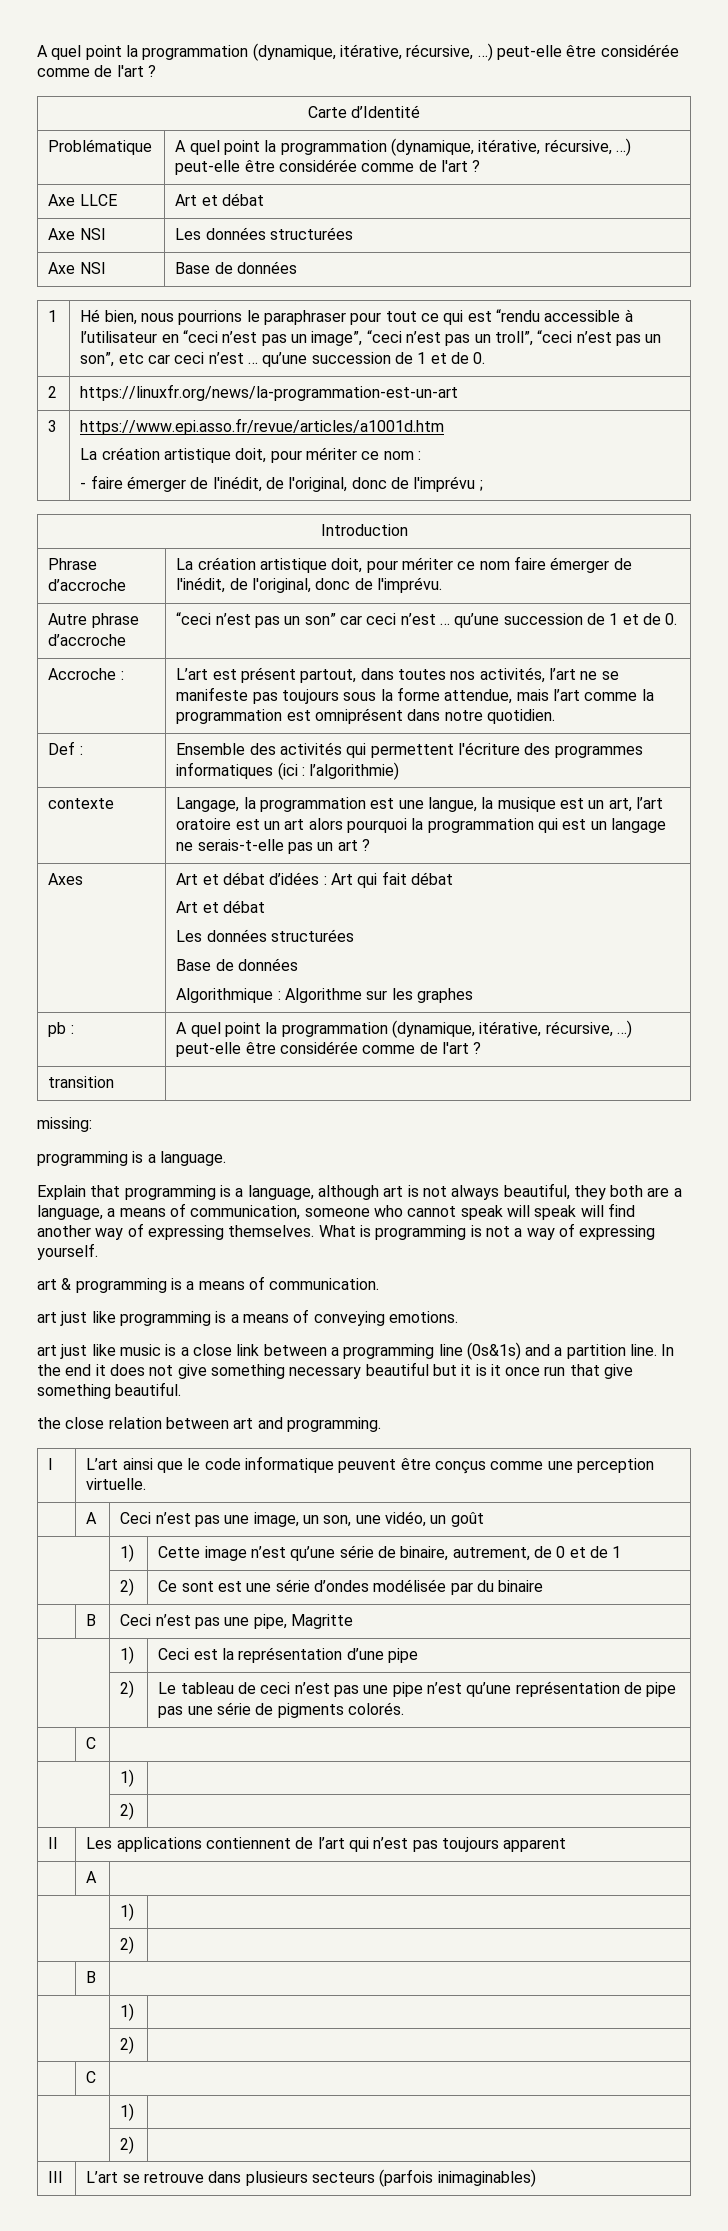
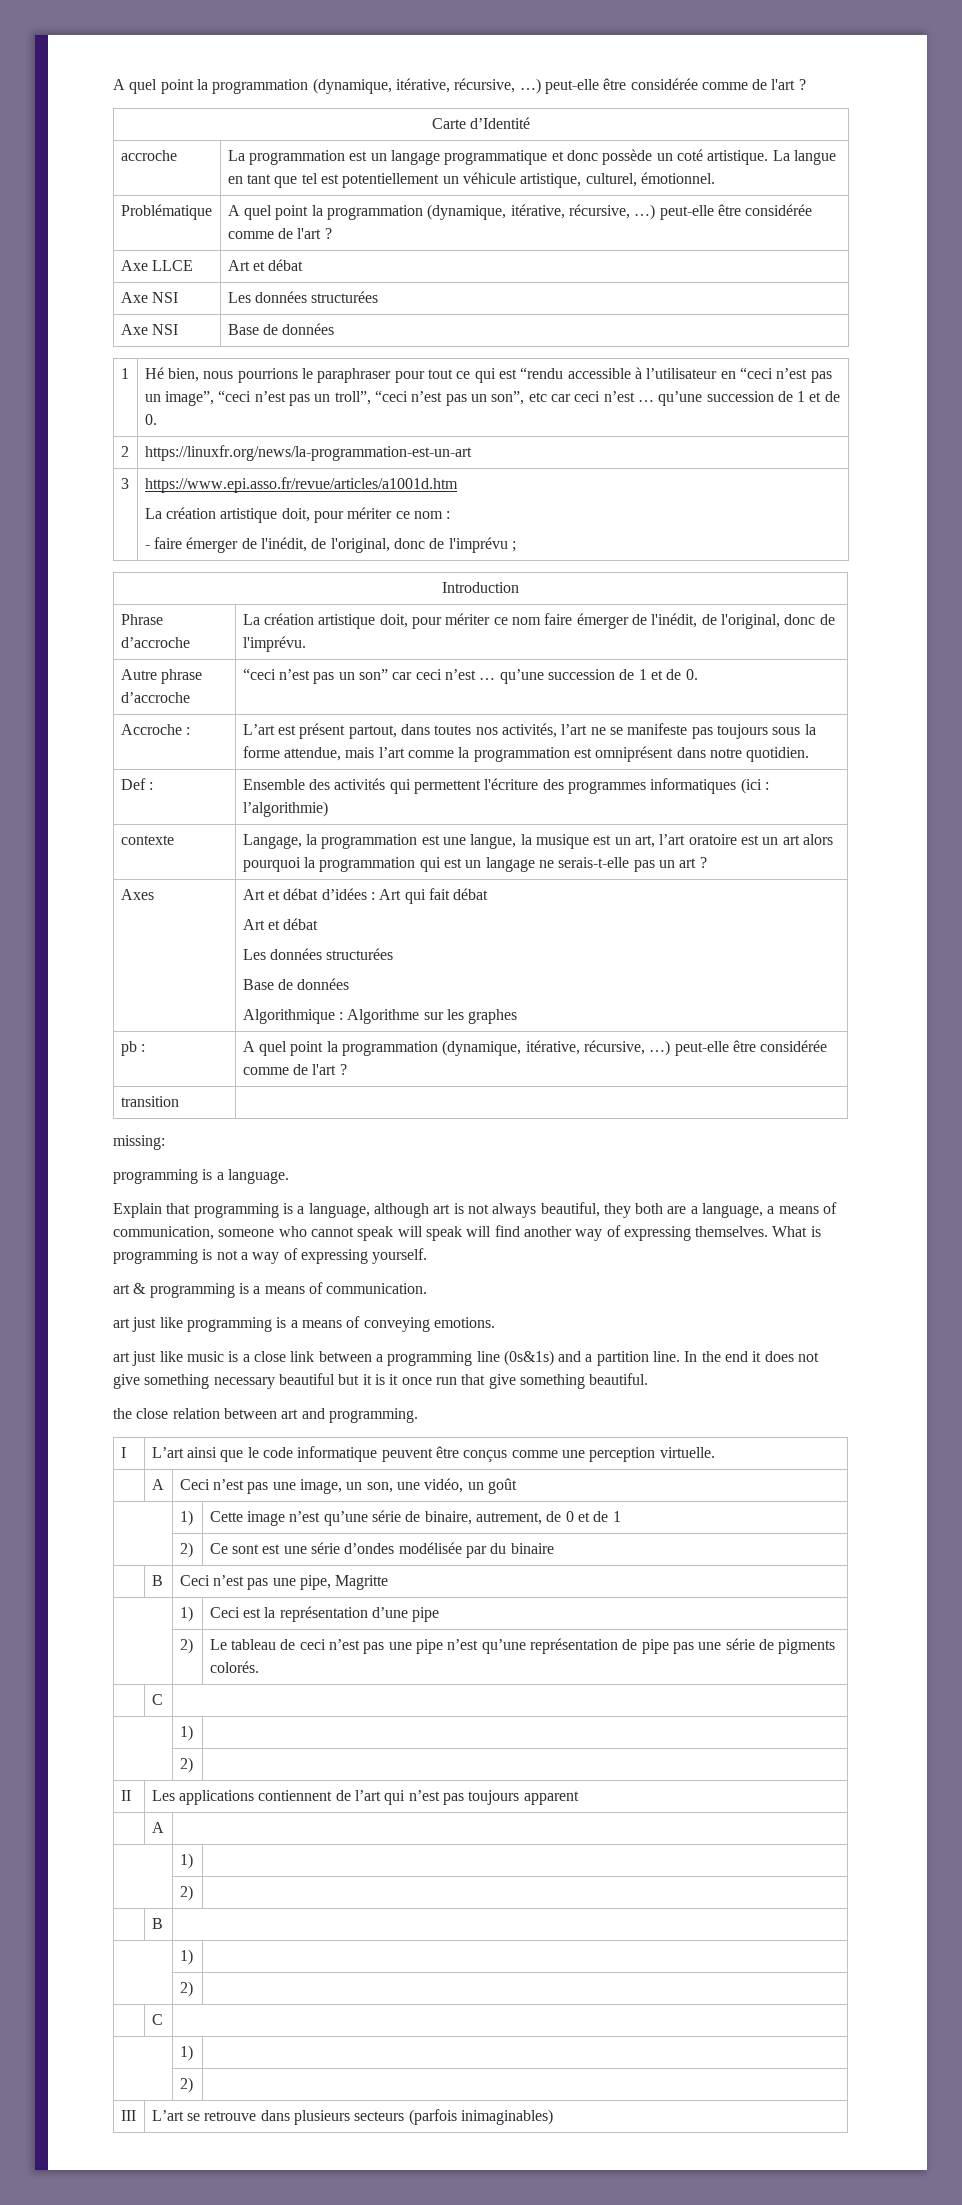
(421, 111) none -> [120,150,177,161] [227,149,836,165] [227,172,715,188] // accroche | La programmation est un langage programmatique et donc possède un coté artistique. La langue en tant que tel est potentiellement un véhicule artistique, culturel, émotionnel.

